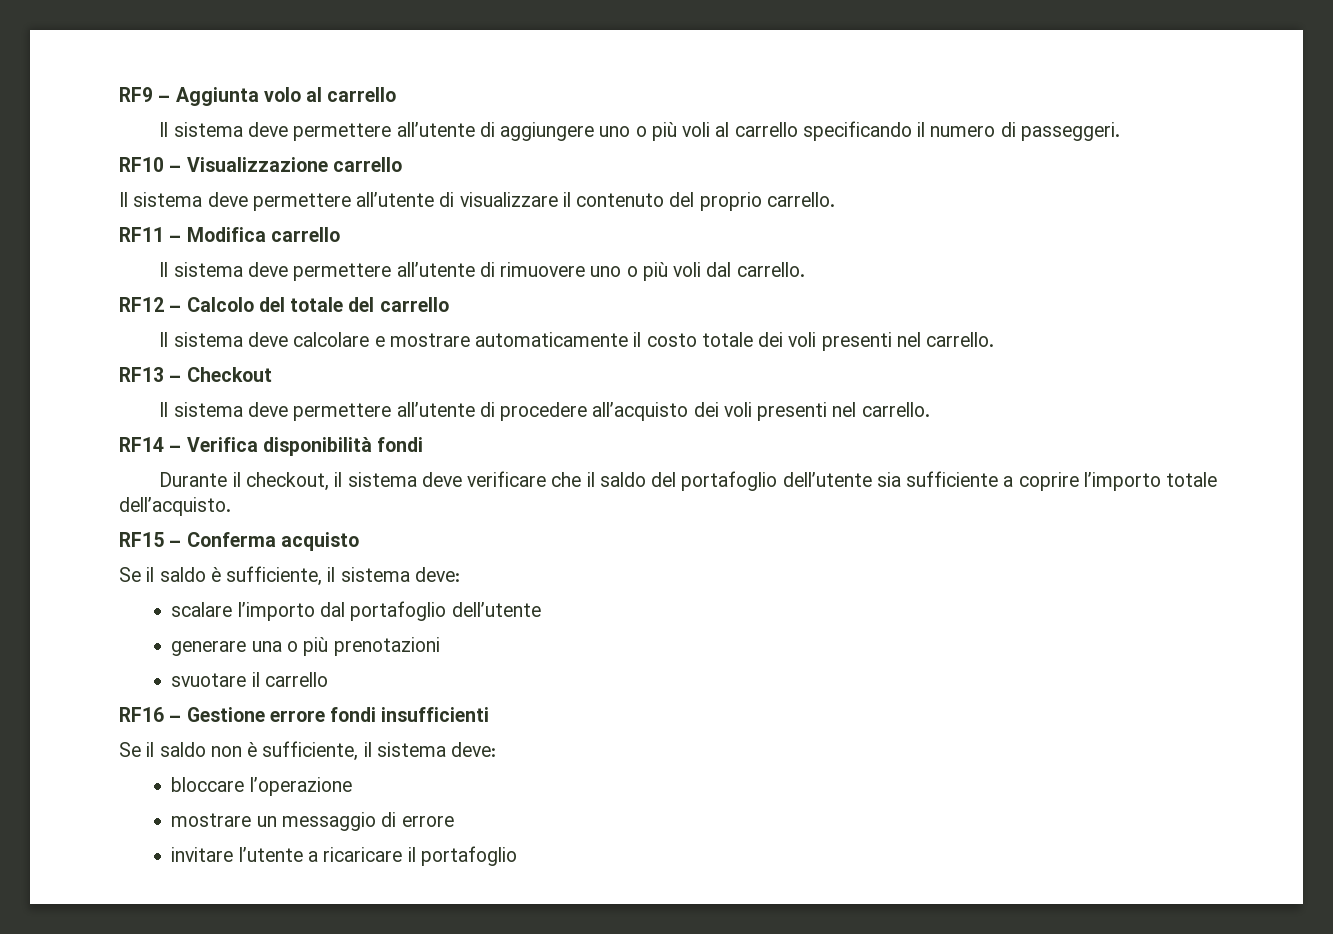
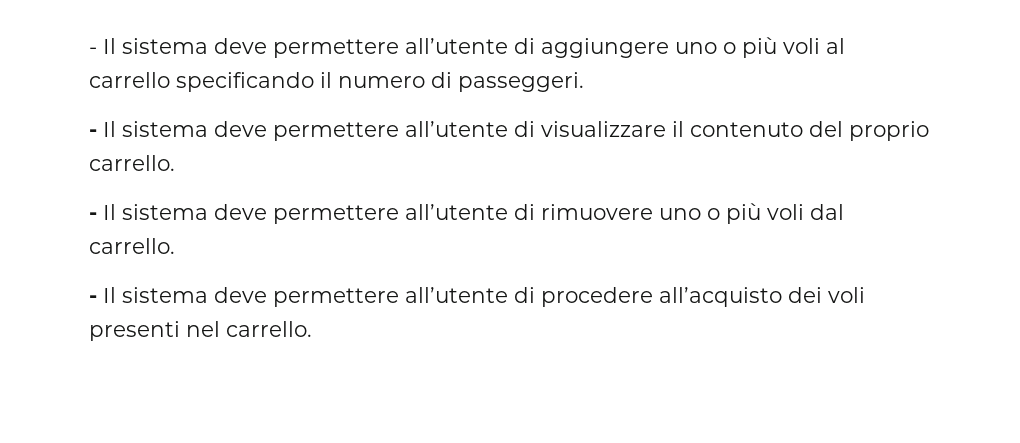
[119,87,397,106] RF9 – Aggiunta volo al carrello // -> [89,47,97,54] -
[119,157,402,172] RF10 – Visualizzazione carrello // -> [89,129,97,137] -
[119,227,340,242] RF11 – Modifica carrello // -> [89,212,97,220] -
[119,297,449,312] [159,332,995,351] [119,367,272,382] RF12 – Calcolo del totale del carrello // Il sistema deve calcolare e mostrare automaticamente il costo totale dei voli presenti nel carrello. // RF13 – Checkout // -> [89,295,97,303] -
[119,437,424,456] [159,471,1218,491] [119,497,231,516] [119,532,359,551] [119,566,460,586] [171,601,541,621] [171,637,440,656] [171,672,328,687] [119,707,490,722] [119,741,497,761] [171,777,352,796] [171,812,454,831] [171,846,517,866] // RF14 – Verifica disponibilità fondi // Durante il checkout, il sistema deve verificare che il saldo del portafoglio dell’utente sia sufficiente a coprire l’importo totale dell’acquisto. // RF15 – Conferma acquisto // Se il saldo è sufficiente, il sistema deve: // scalare l’importo dal portafoglio dell’utente // generare una o più prenotazioni // svuotare il carrello // RF16 – Gestione errore fondi insufficienti // Se il saldo non è sufficiente, il sistema deve: // bloccare l’operazione // mostrare un messaggio di errore // invitare l’utente a ricaricare il portafoglio -> (312, 329) none

